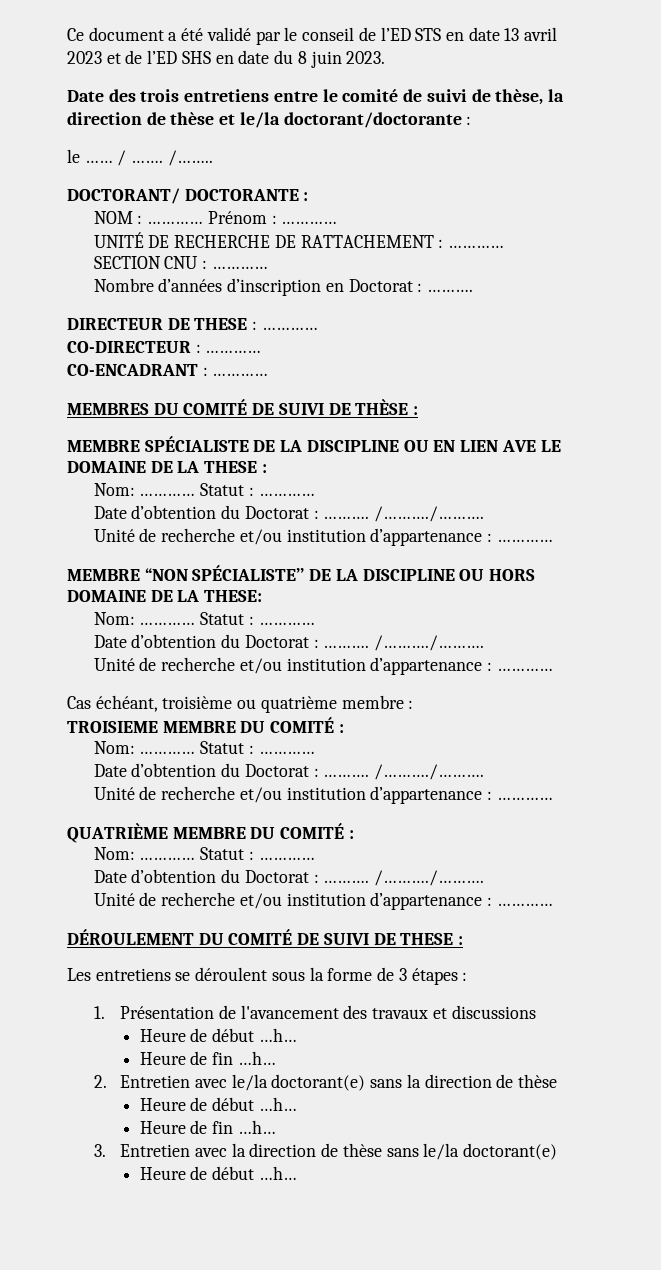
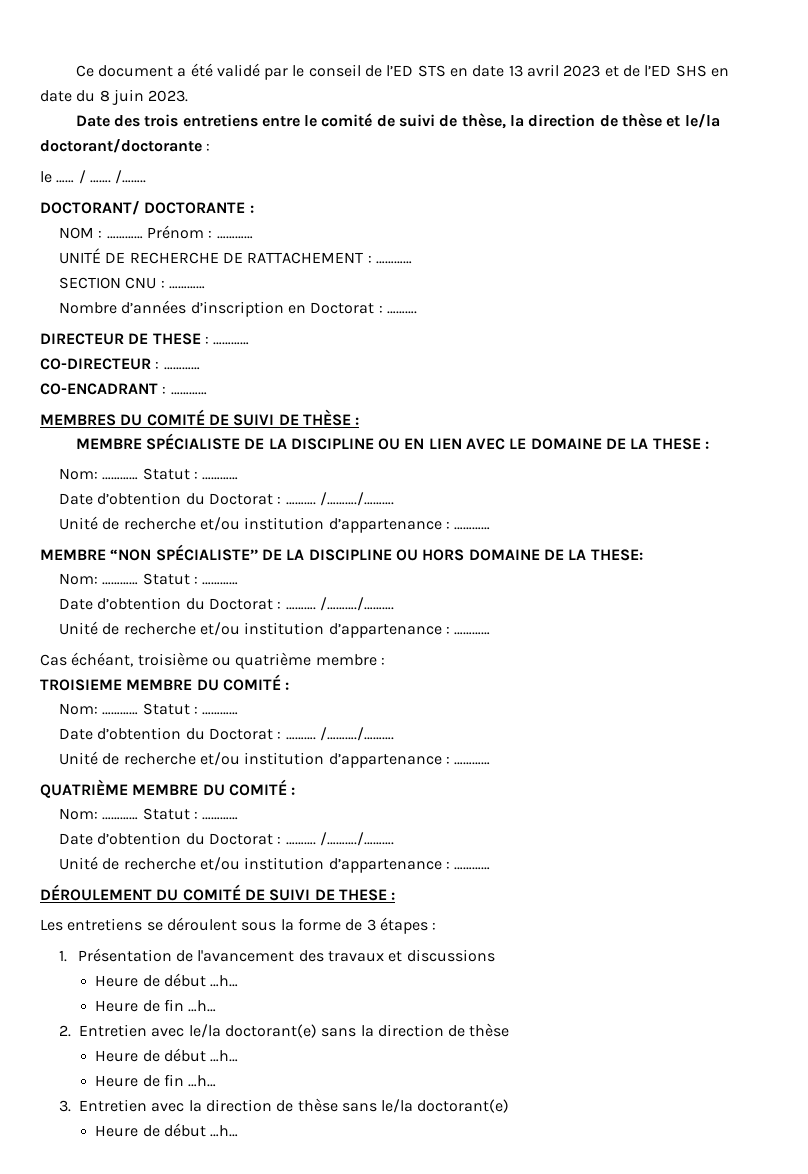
[501,440,536,452] AVE -> [466,438,506,450] AVEC

